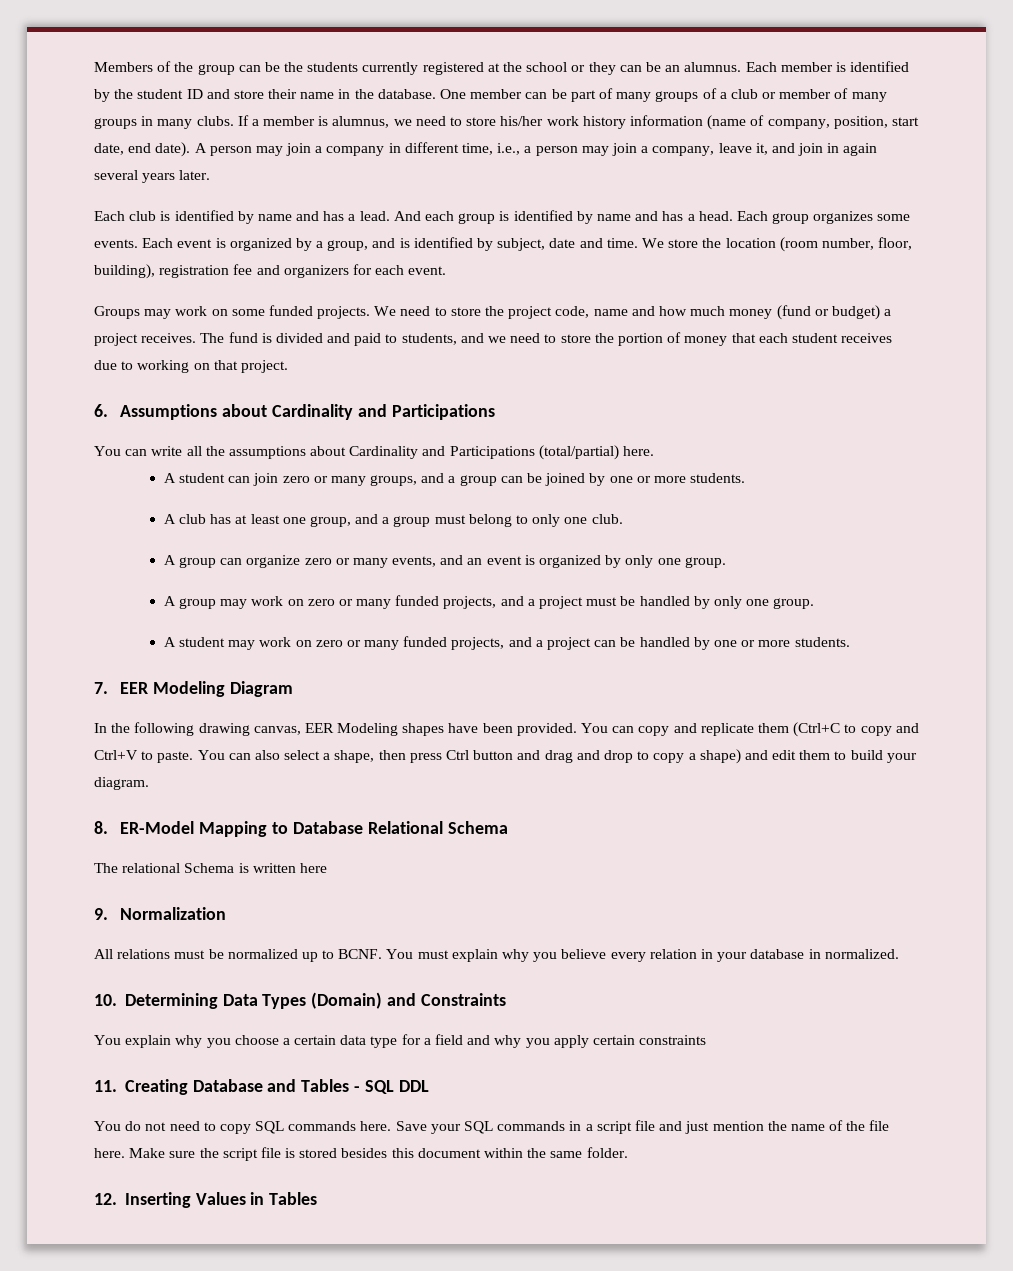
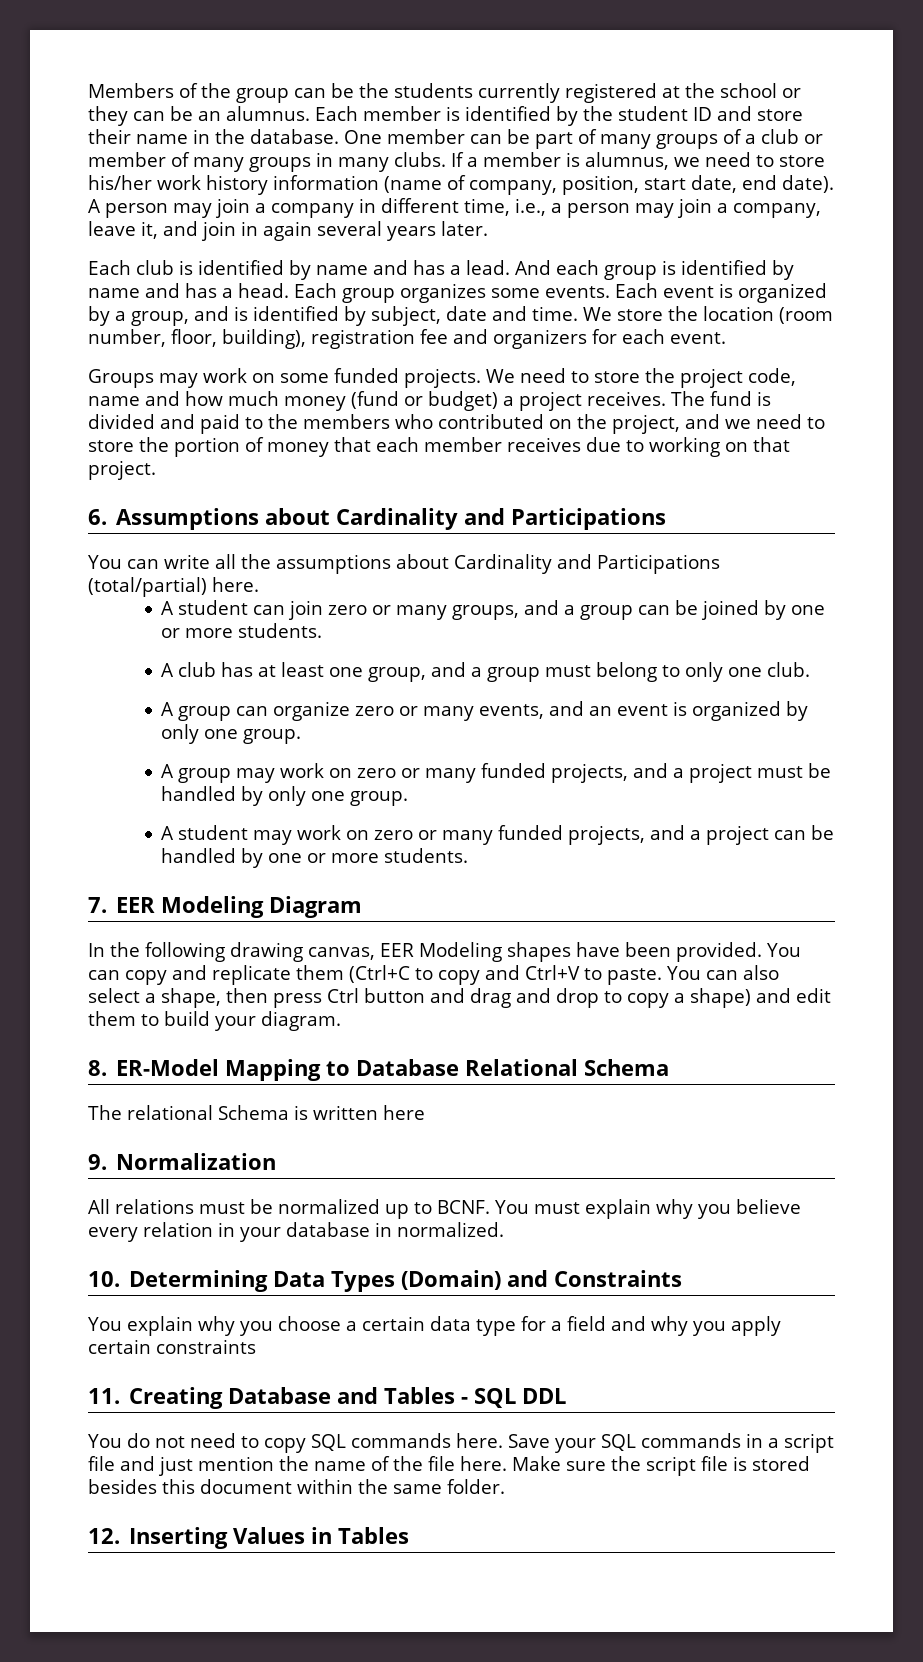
[401,333,457,345] students, -> [268,414,680,434] the members who contributed on the project,
[791,333,838,343] student -> [424,437,502,452] member

